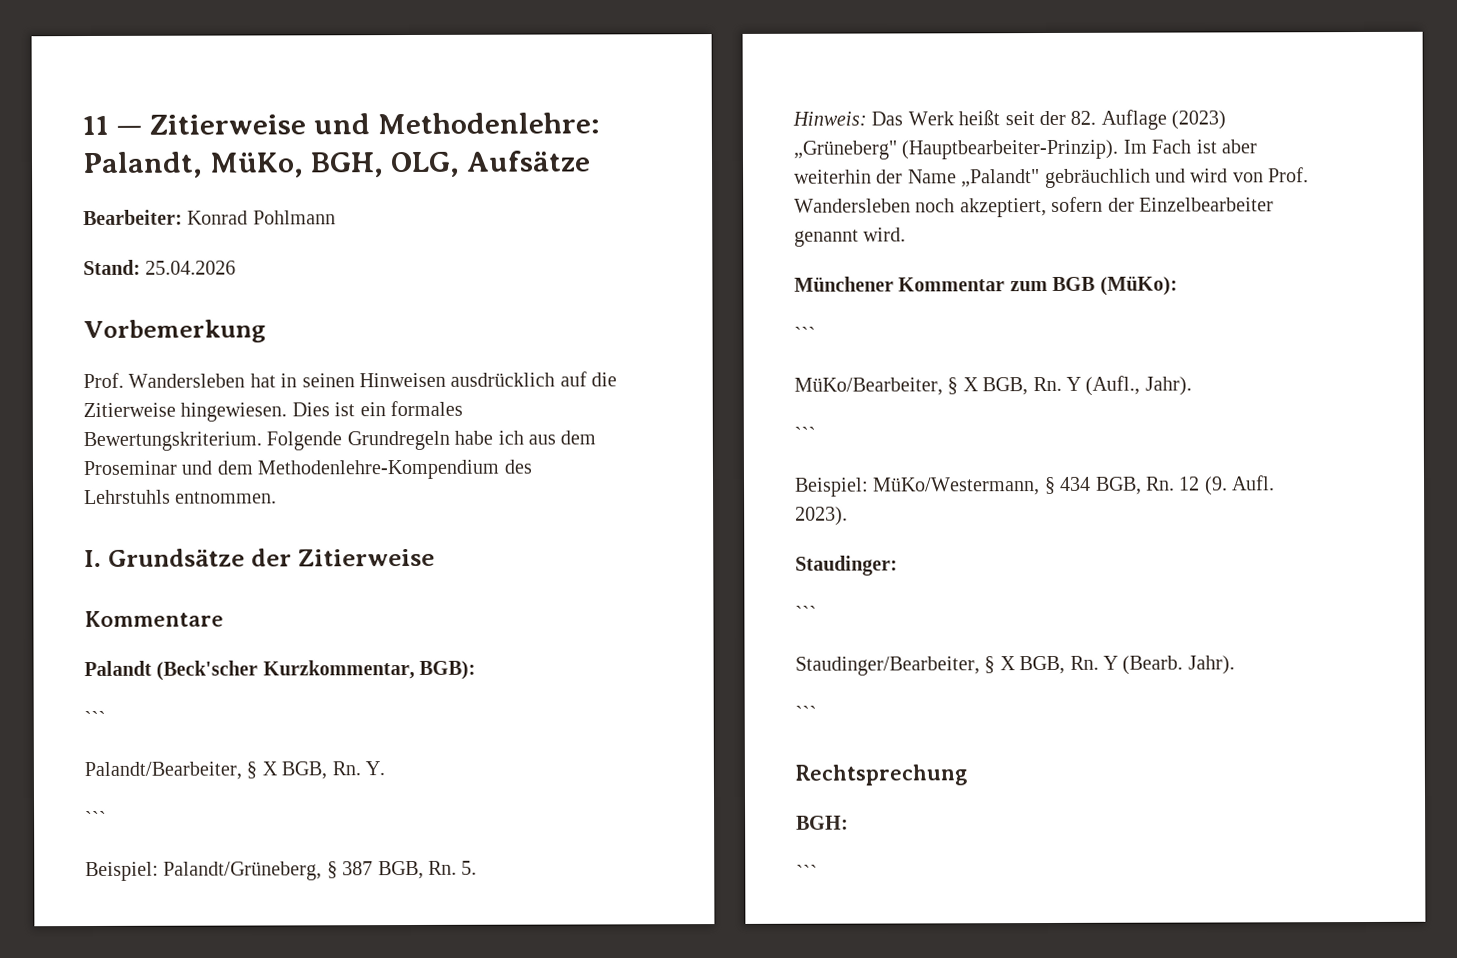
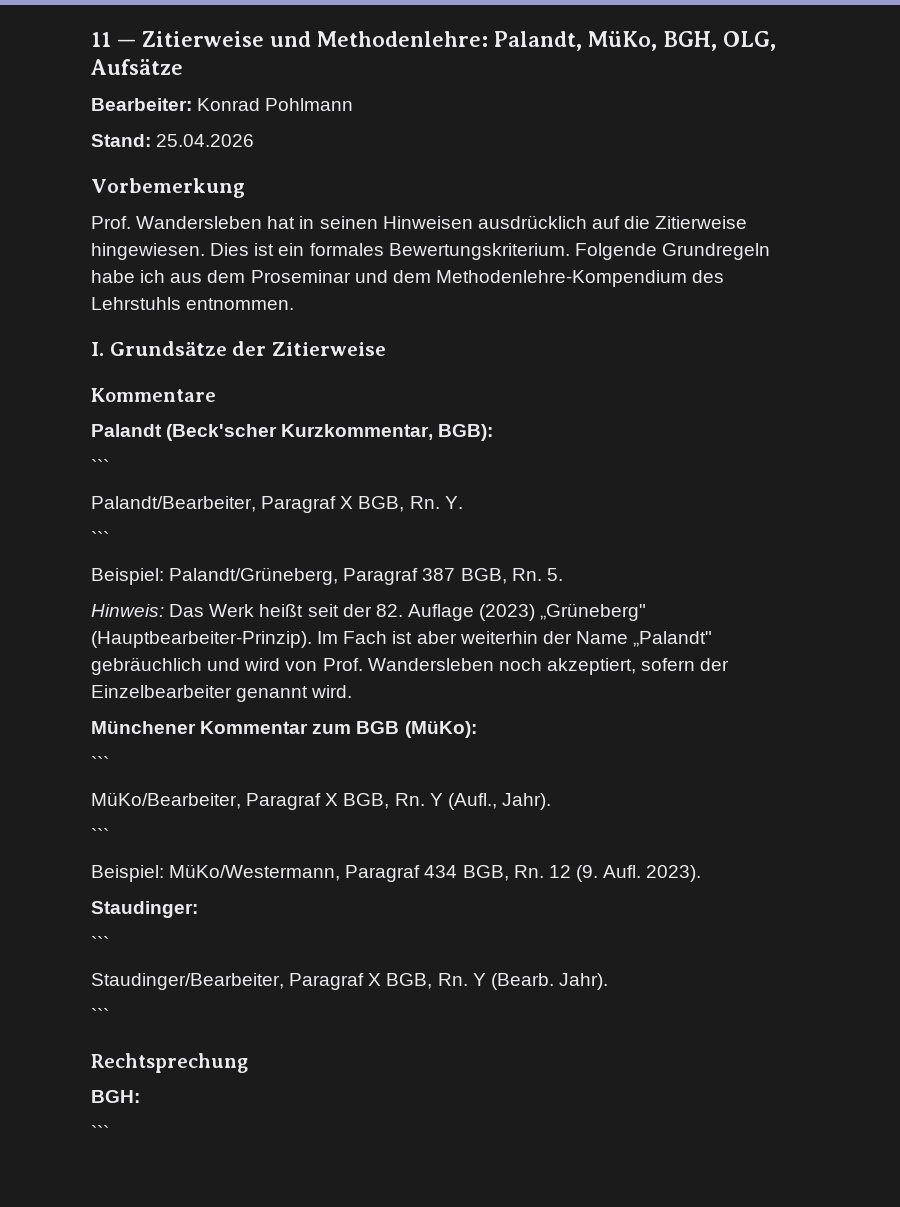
[246,761,258,779] § -> [261,496,337,513] Paragraf
[326,861,338,879] § -> [343,568,419,585] Paragraf
[947,377,959,395] § -> [246,793,322,810] Paragraf
[1043,476,1056,495] § -> [345,865,421,882] Paragraf
[984,656,996,674] § -> [289,973,365,990] Paragraf

